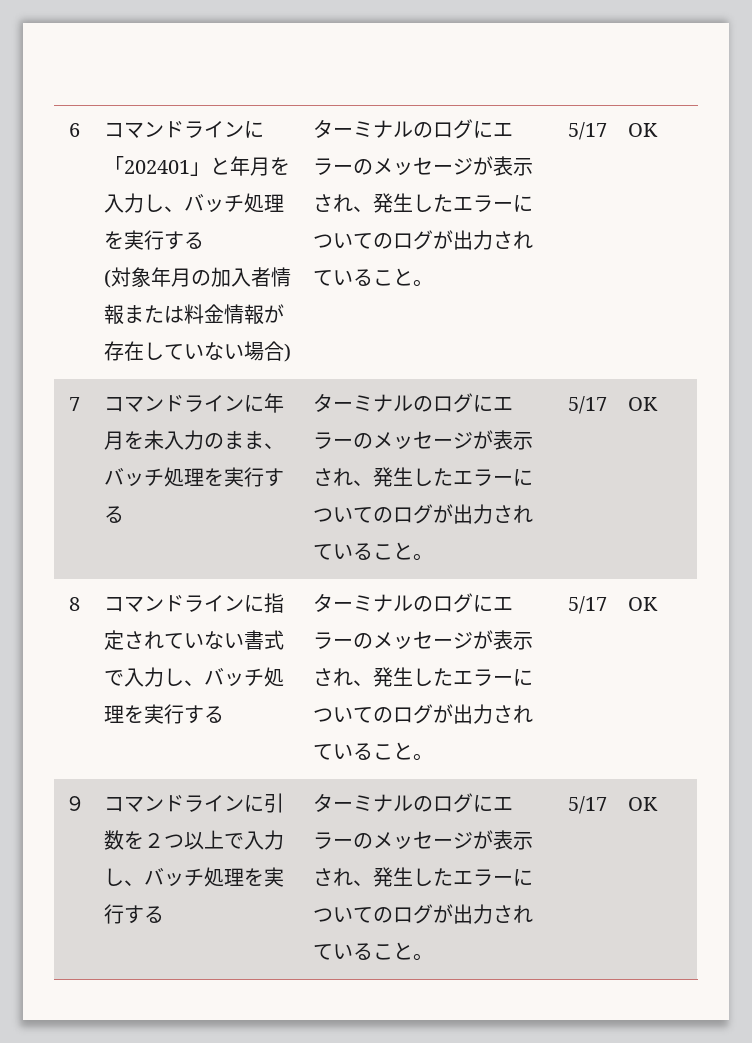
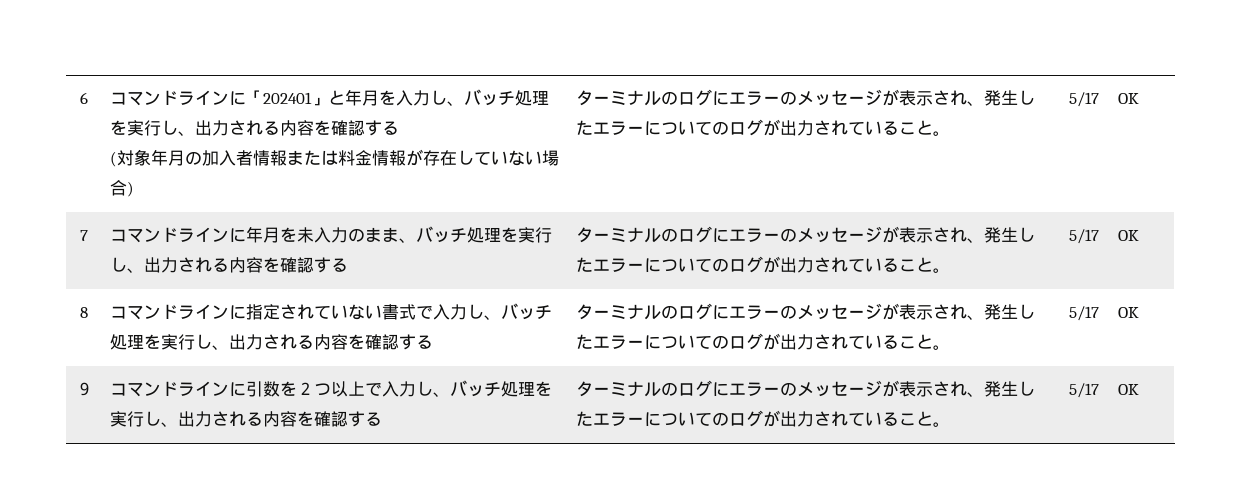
(164, 240) none -> [160,120,365,136] し、出力される内容を確認
(264, 477) none -> [109,257,314,273] し、出力される内容を確認
(184, 714) none -> [194,334,399,350] し、出力される内容を確認
(124, 914) none -> [143,411,348,427] し、出力される内容を確認

